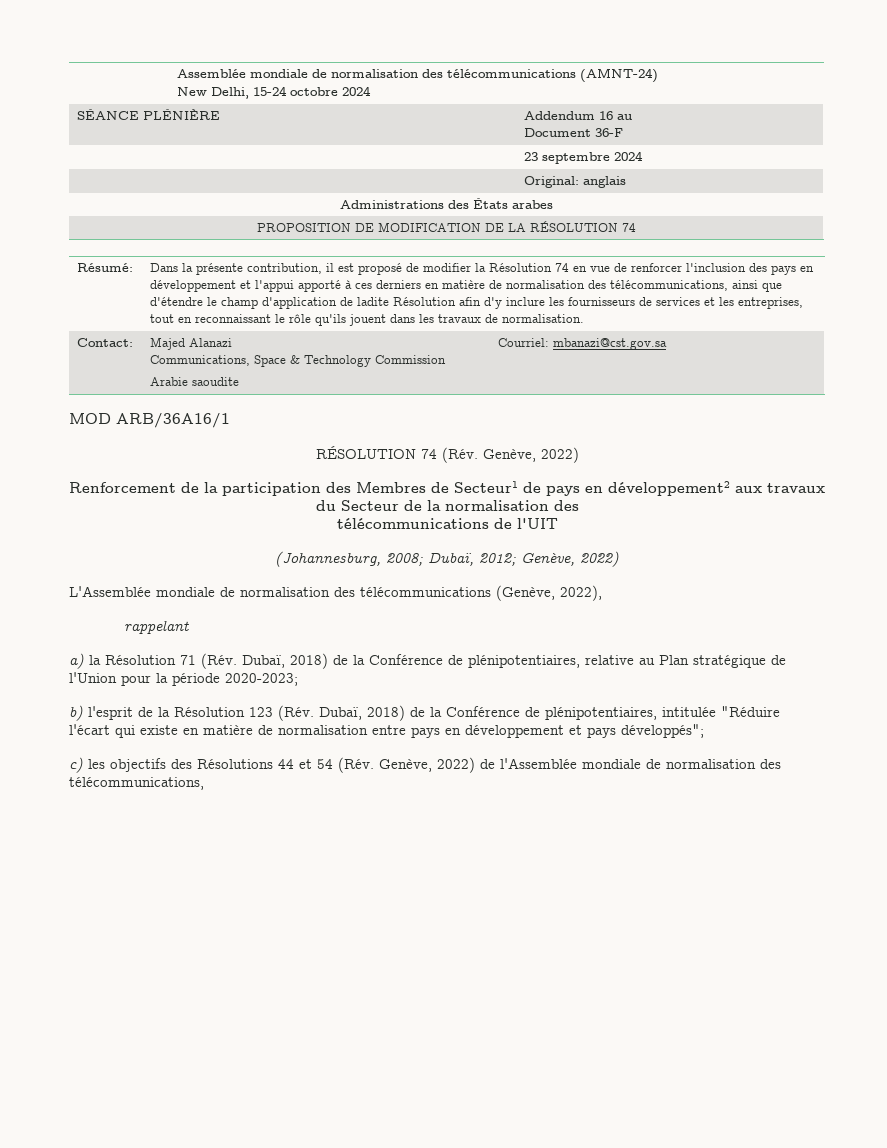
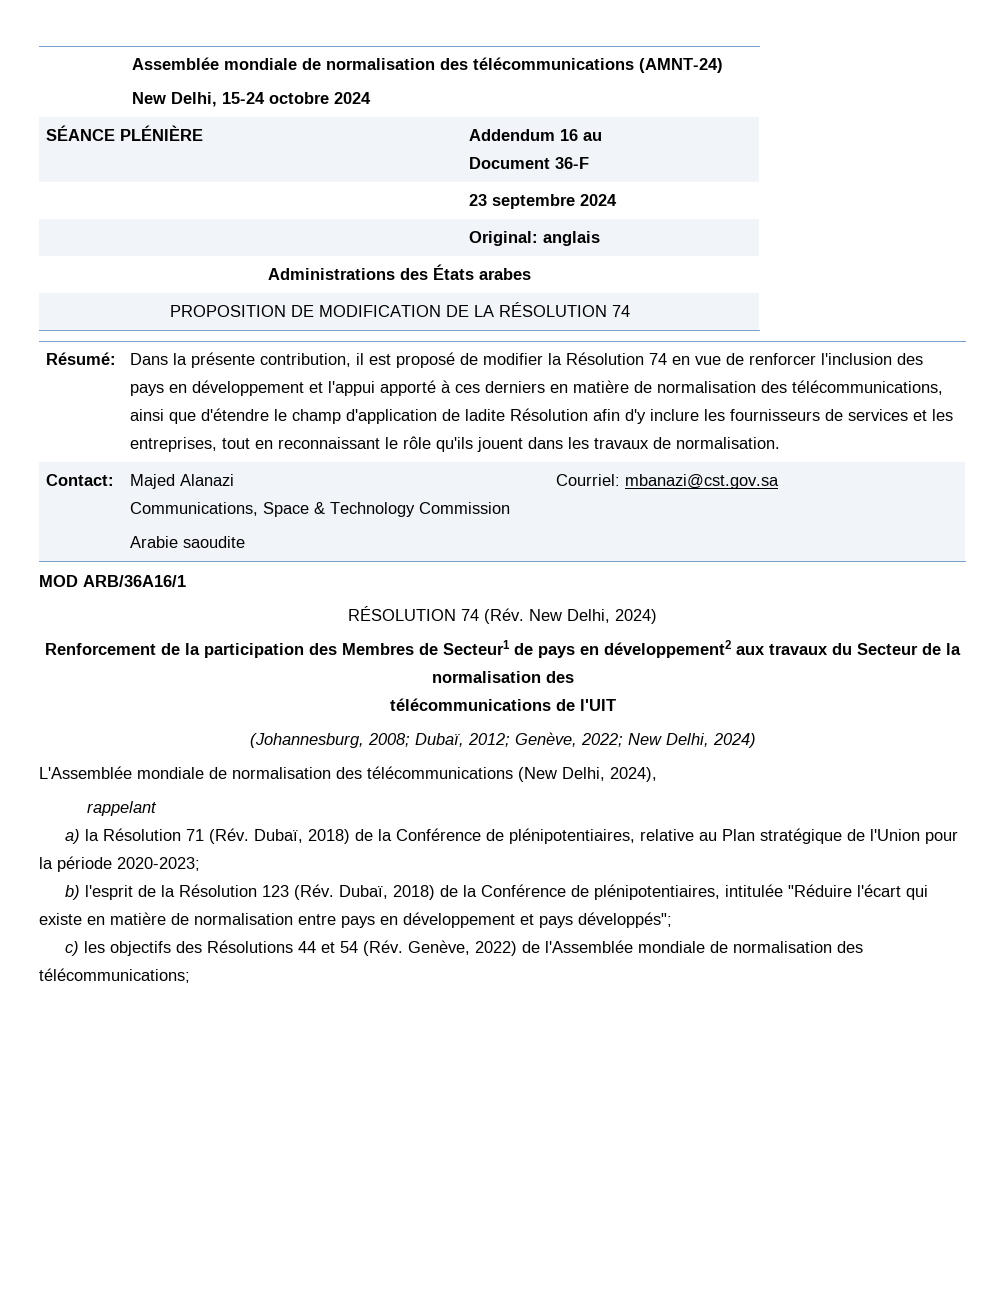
[482,447,579,463] Genève, 2022) -> [529,609,657,624] New Delhi, 2024)
[580,551,619,567] 2022) -> [580,733,756,748] 2022; New Delhi, 2024)
[496,585,602,601] (Genève, 2022), -> [518,767,657,782] (New Delhi, 2024),
[69,777,204,790] télécommunications, -> [39,968,190,983] télécommunications;

